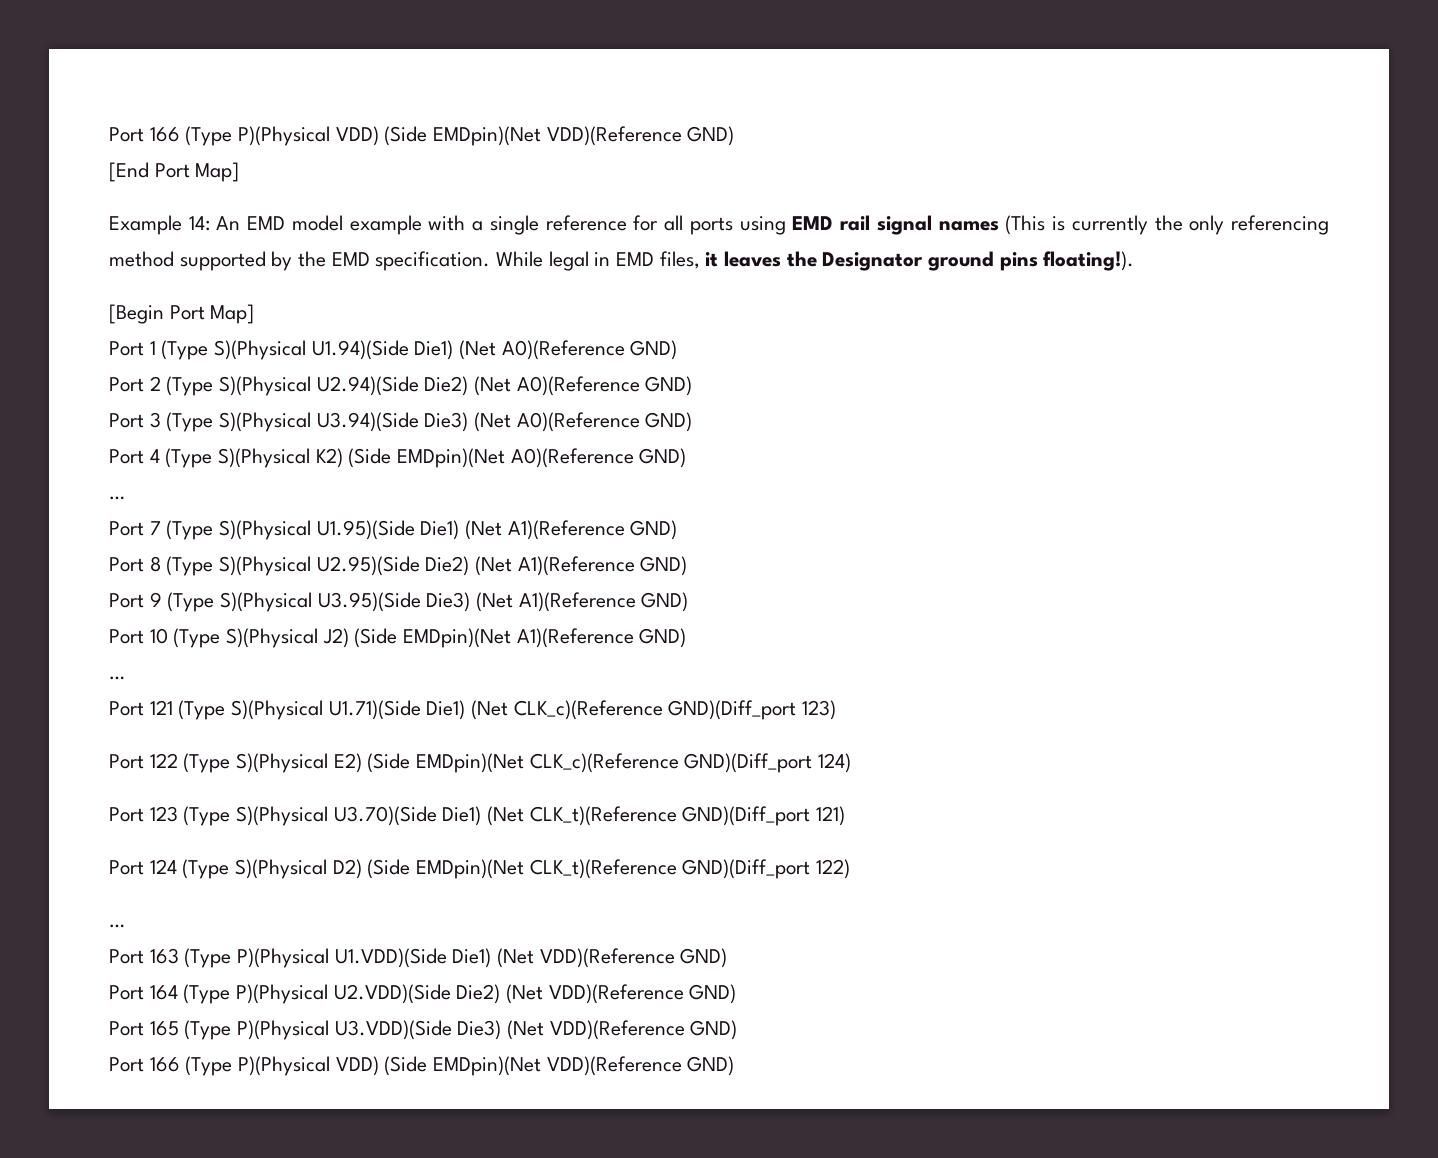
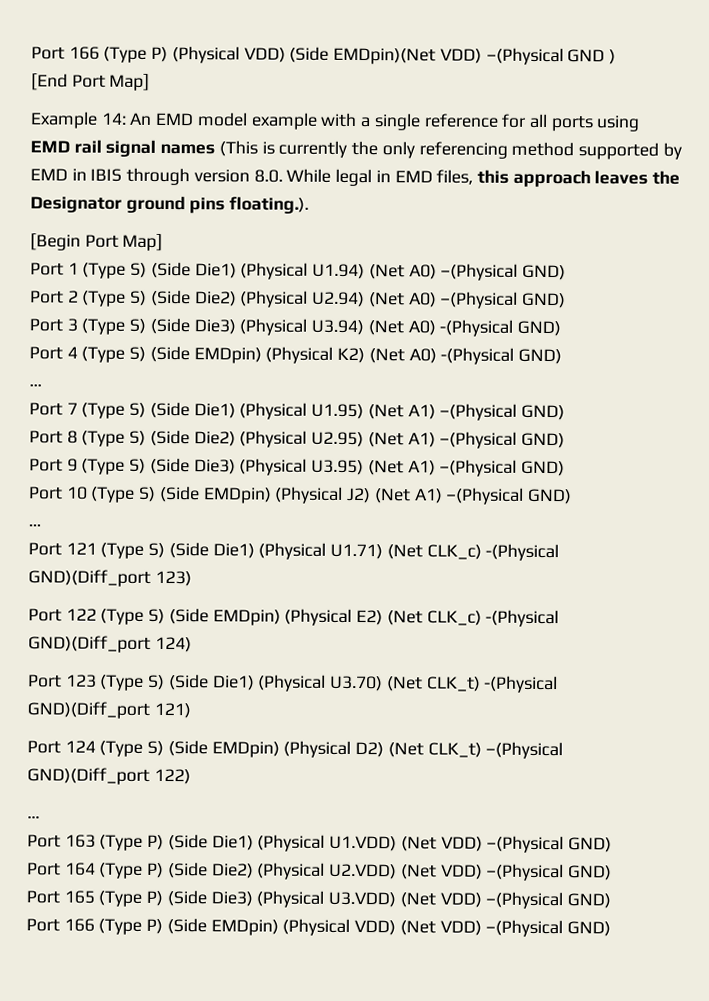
[109,126,735,146] Port 166 (Type P)(Physical VDD) (Side EMDpin)(Net VDD)(Reference GND) -> [31,46,616,66] Port 166 (Type P) (Physical VDD) (Side EMDpin)(Net VDD) –(Physical GND )
[298,251,491,271] the EMD specification. -> [30,167,283,186] EMD in IBIS through version 8.0.
[705,252,719,267] it -> [476,169,591,188] this approach
[1043,251,1135,271] floating!). -> [229,196,310,214] floating.).
[214,340,678,360] [109,376,693,396] [109,412,693,432] [109,448,634,468] S)(Physical U1.94)(Side Die1) (Net A0)(Reference GND) // Port 2 (Type S)(Physical U2.94)(Side Die2) (Net A0)(Reference GND) // Port 3 (Type S)(Physical U3.94)(Side Die3) (Net A0)(Reference GND) // Port 4 (Type S)(Physical K2) (Side EMDpin)(Net A0)(Reference -> [130,261,566,281] [30,289,566,309] [29,317,561,337] [29,345,515,365] S) (Side Die1) (Physical U1.94) (Net A0) –(Physical GND) // Port 2 (Type S) (Side Die2) (Physical U2.94) (Net A0) –(Physical GND) // Port 3 (Type S) (Side Die3) (Physical U3.94) (Net A0) -(Physical GND) // Port 4 (Type S) (Side EMDpin) (Physical K2) (Net A0) -(Physical
[219,520,678,540] [109,556,688,576] [109,592,689,612] [109,628,634,648] S)(Physical U1.95)(Side Die1) (Net A1)(Reference GND) // Port 8 (Type S)(Physical U2.95)(Side Die2) (Net A1)(Reference GND) // Port 9 (Type S)(Physical U3.95)(Side Die3) (Net A1)(Reference GND) // Port 10 (Type S)(Physical J2) (Side EMDpin)(Net A1)(Reference -> [129,401,565,421] [29,429,565,449] [29,457,565,477] [29,485,525,505] S) (Side Die1) (Physical U1.95) (Net A1) –(Physical GND) // Port 8 (Type S) (Side Die2) (Physical U2.95) (Net A1) –(Physical GND) // Port 9 (Type S) (Side Die3) (Physical U3.95) (Net A1) –(Physical GND) // Port 10 (Type S) (Side EMDpin) (Physical J2) (Net A1) –(Physical
[231,700,663,720] S)(Physical U1.71)(Side Die1) (Net CLK_c)(Reference -> [148,542,560,562] S) (Side Die1) (Physical U1.71) (Net CLK_c) -(Physical
[236,753,679,773] S)(Physical E2) (Side EMDpin)(Net CLK_c)(Reference -> [148,608,560,628] S) (Side EMDpin) (Physical E2) (Net CLK_c) -(Physical
[236,806,677,826] S)(Physical U3.70)(Side Die1) (Net CLK_t)(Reference -> [148,674,559,694] S) (Side Die1) (Physical U3.70) (Net CLK_t) -(Physical
[235,859,677,879] S)(Physical D2) (Side EMDpin)(Net CLK_t)(Reference -> [147,740,564,760] S) (Side EMDpin) (Physical D2) (Net CLK_t) –(Physical
[237,948,728,968] [109,984,737,1004] [109,1020,738,1040] [109,1056,682,1076] P)(Physical U1.VDD)(Side Die1) (Net VDD)(Reference GND) // Port 164 (Type P)(Physical U2.VDD)(Side Die2) (Net VDD)(Reference GND) // Port 165 (Type P)(Physical U3.VDD)(Side Die3) (Net VDD)(Reference GND) // Port 166 (Type P)(Physical VDD) (Side EMDpin)(Net VDD)(Reference -> [147,834,612,854] [27,862,612,882] [26,890,611,910] [26,918,564,938] P) (Side Die1) (Physical U1.VDD) (Net VDD) –(Physical GND) // Port 164 (Type P) (Side Die2) (Physical U2.VDD) (Net VDD) –(Physical GND) // Port 165 (Type P) (Side Die3) (Physical U3.VDD) (Net VDD) –(Physical GND) // Port 166 (Type P) (Side EMDpin) (Physical VDD) (Net VDD) –(Physical

